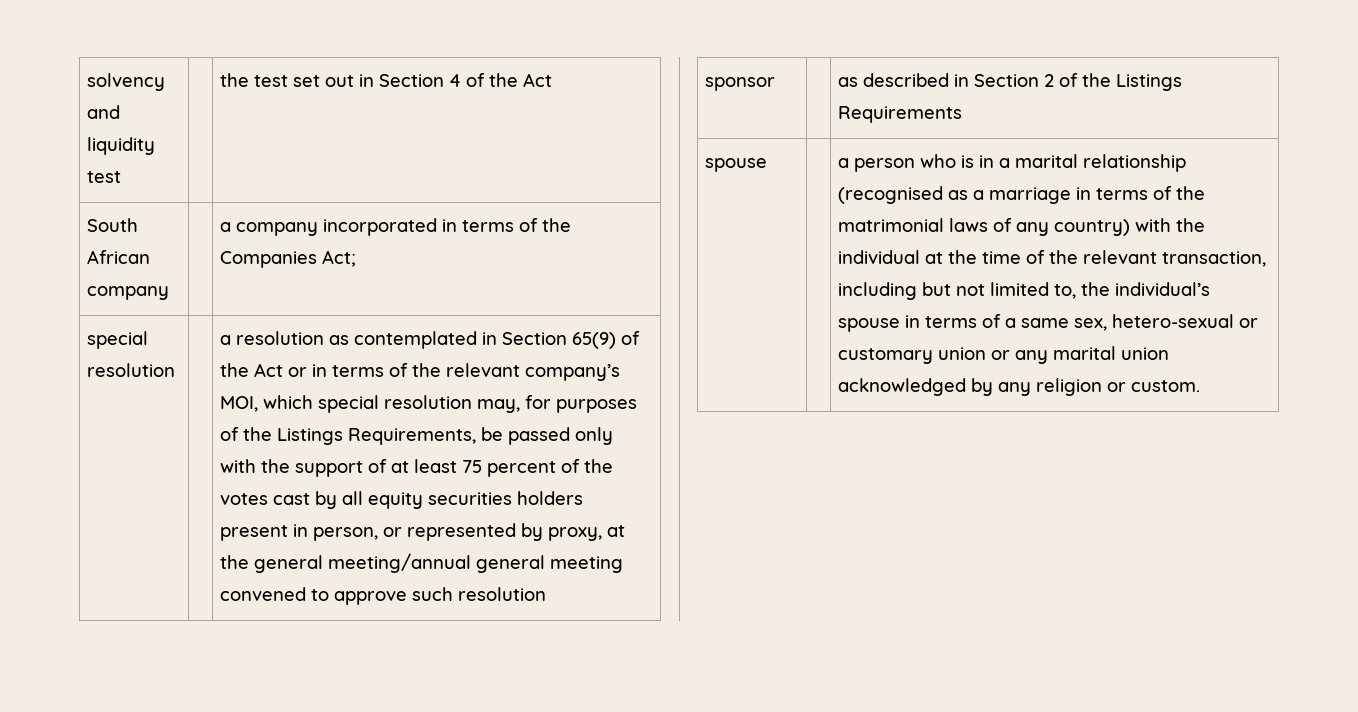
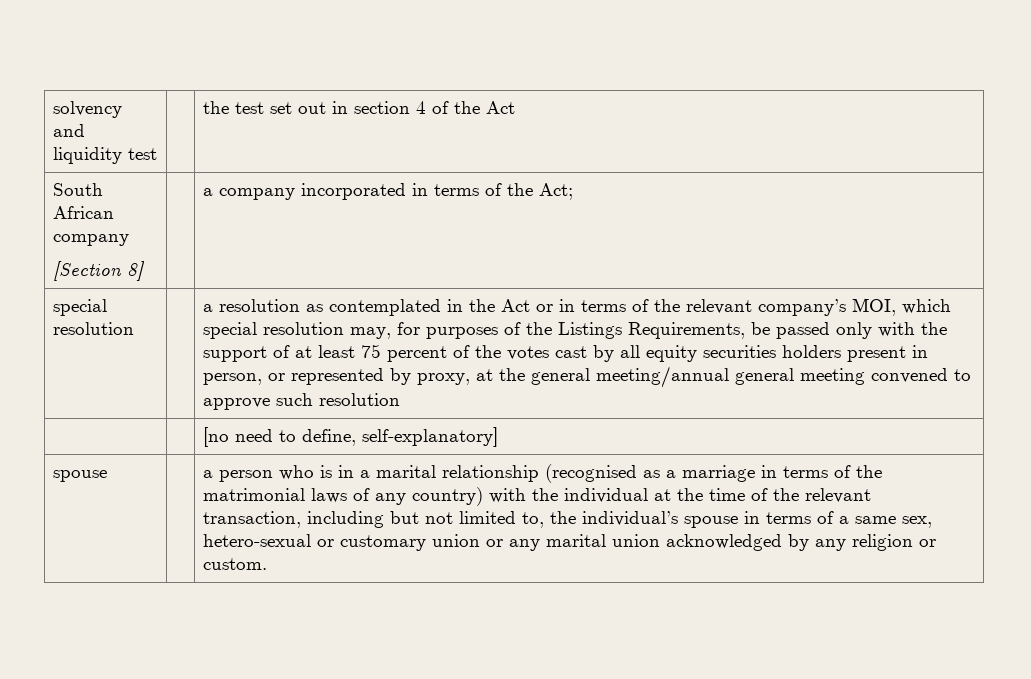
[378,74,444,87] Section -> [354,101,411,114] section
(169, 293) none -> [53,261,146,281] // [Section 8]
[219,251,317,268] Companies -> (534, 189) none
[501,331,640,349] Section 65(9) of -> (464, 305) none
[704,77,775,91] [837,73,1182,91] [837,106,962,123] sponsor | | as described in Section 2 of the Listings Requirements -> [203,427,499,447] | | [no need to define, self-explanatory]

